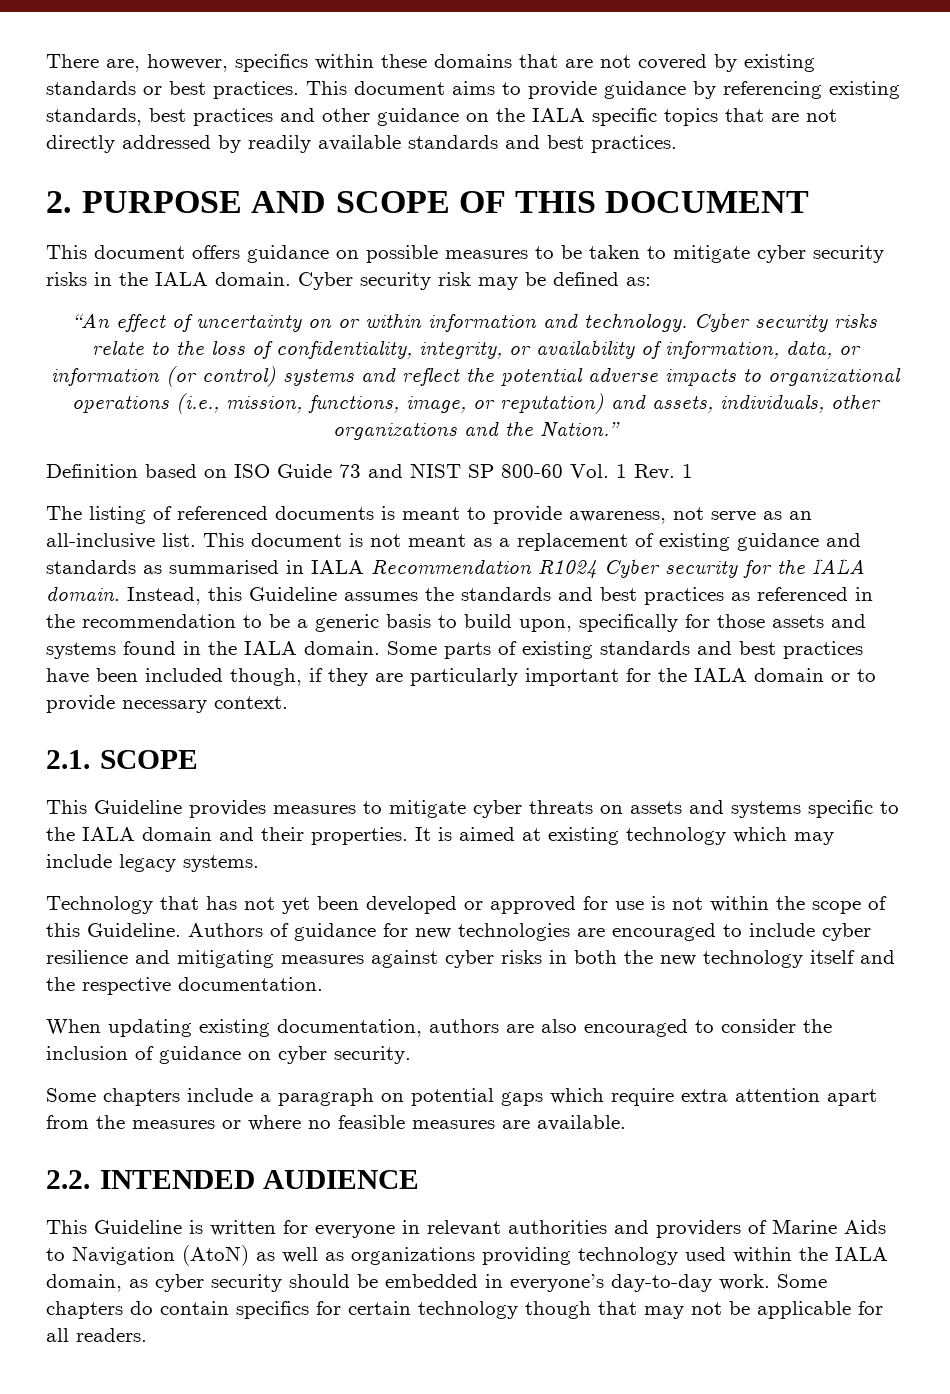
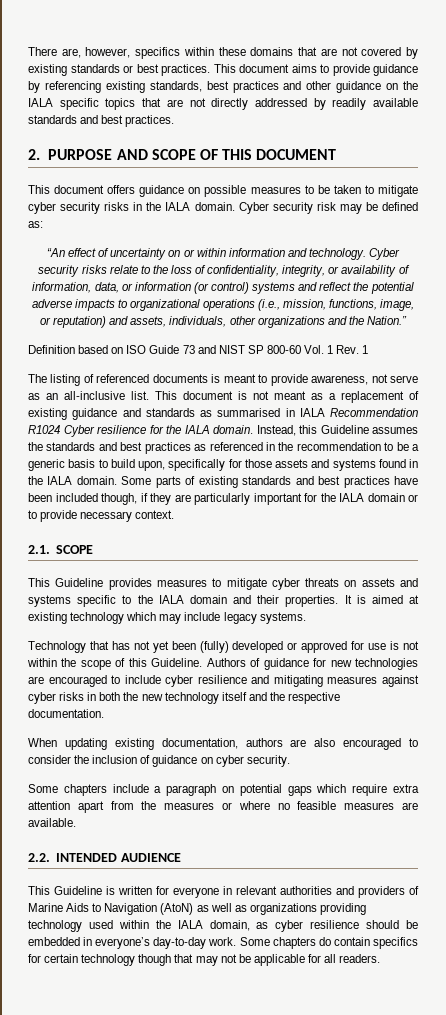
[665,560,738,578] security -> [97,425,146,434] resilience
(359, 903) none -> [199,641,229,653] (fully)
[211,1274,282,1292] security -> [310,920,360,929] resilience

